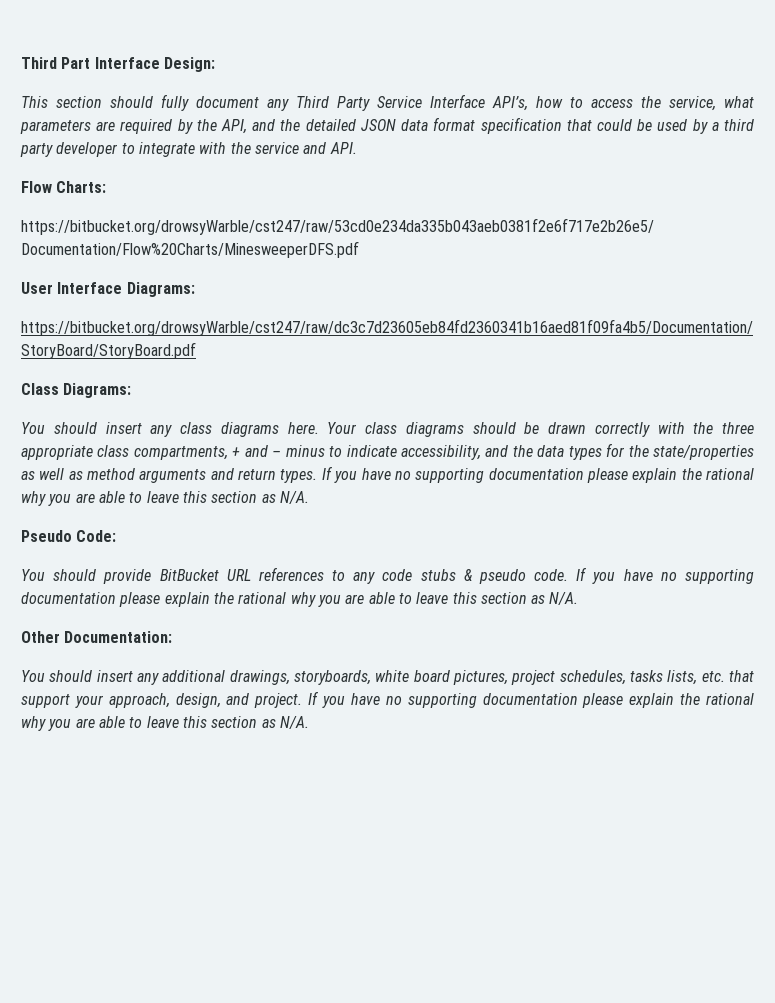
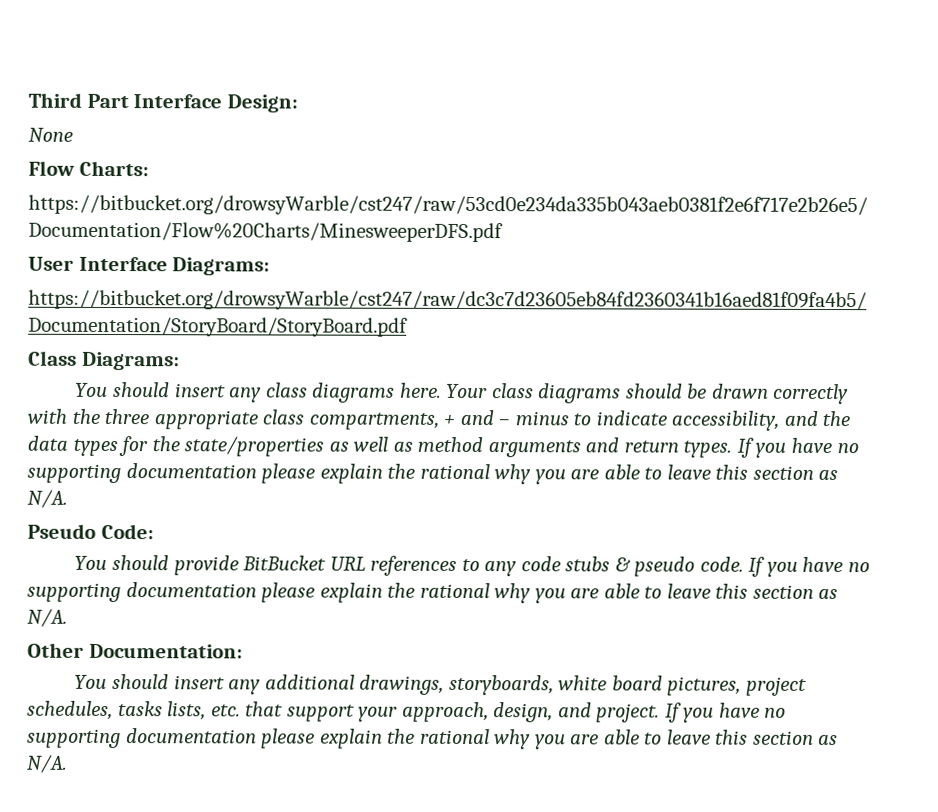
[21,94,754,111] [20,117,755,134] [20,142,357,157] // This section should fully document any Third Party Service Interface API’s, how to access the service, what parameters are required by the API, and the detailed JSON data format specification that could be used by a third party developer to integrate with the service and API. -> [28,127,73,142] // None

